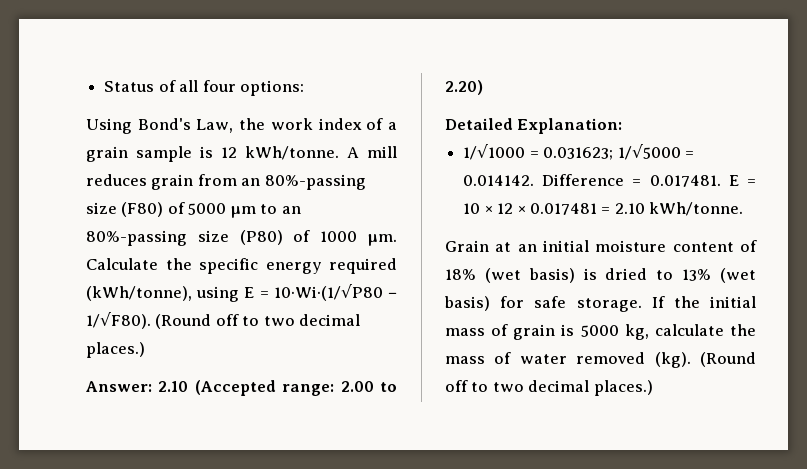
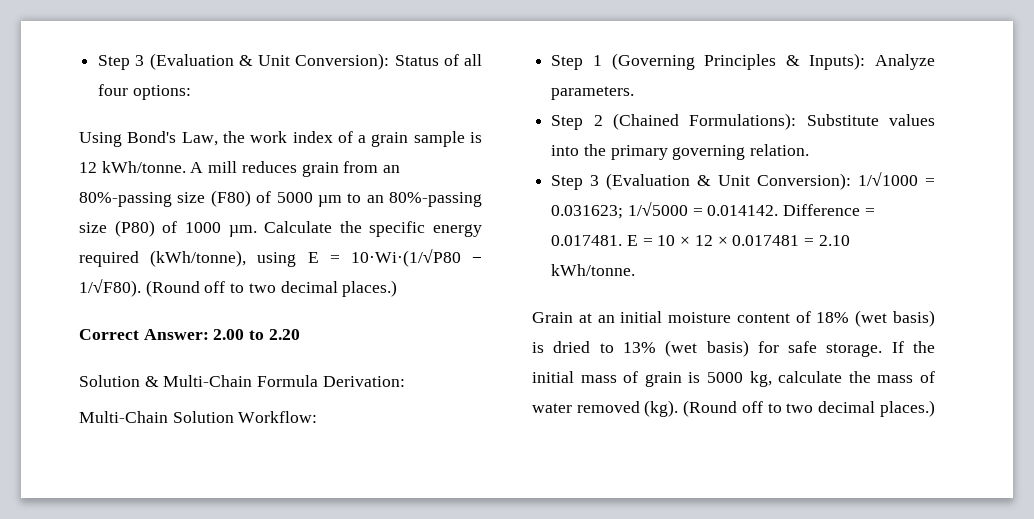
(104, 86) none -> [98,53,390,70] Step 3 (Evaluation & Unit Conversion):
[86,380,397,396] [445,80,483,95] [445,118,623,134] Answer: 2.10 (Accepted range: 2.00 to 2.20) // Detailed Explanation: // -> [79,329,300,340] [79,375,405,387] [79,411,318,423] [551,53,935,70] [551,86,635,100] [551,113,935,130] [551,144,810,160] [551,173,852,190] Correct Answer: 2.00 to 2.20 // Solution & Multi-Chain Formula Derivation: // Multi-Chain Solution Workflow: // Step 1 (Governing Principles & Inputs): Analyze parameters. // Step 2 (Chained Formulations): Substitute values into the primary governing relation. // Step 3 (Evaluation & Unit Conversion):

